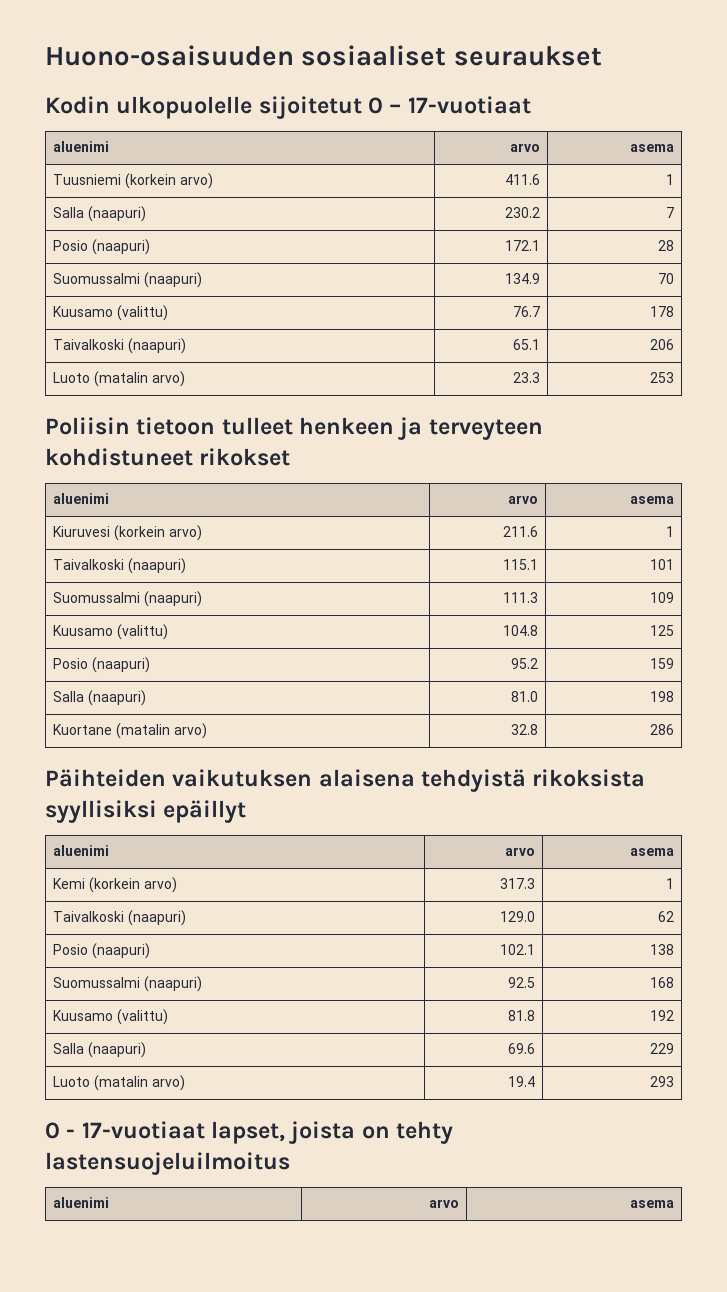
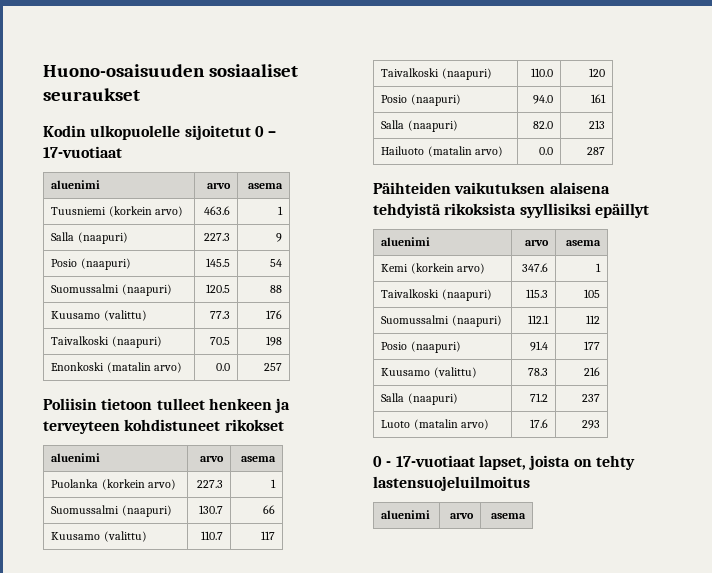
[504,174,540,185] 411.6 -> [203,206,230,215] 463.6
[504,207,540,218] [665,207,674,218] [53,239,151,255] [504,240,540,251] [657,240,674,251] [53,272,203,288] [504,273,540,284] [657,273,674,284] [53,305,169,321] [512,306,540,317] [649,306,674,317] [53,338,187,354] [512,339,540,350] [649,339,674,350] [53,371,186,387] [512,372,540,383] [649,372,674,383] 230.2 | 7 // Posio (naapuri) | 172.1 | 28 // Suomussalmi (naapuri) | 134.9 | 70 // Kuusamo (valittu) | 76.7 | 178 // Taivalkoski (naapuri) | 65.1 | 206 // Luoto (matalin arvo) | 23.3 | 253 -> [203,233,230,241] [275,233,282,242] [51,258,131,270] [205,258,230,267] [269,259,282,267] [51,284,172,296] [205,284,230,293] [269,285,282,293] [51,310,147,321] [209,311,230,319] [265,310,282,319] [51,336,162,348] [209,337,230,345] [265,336,282,346] [51,362,182,373] [215,363,230,371] [263,363,282,371] 227.3 | 9 // Posio (naapuri) | 145.5 | 54 // Suomussalmi (naapuri) | 120.5 | 88 // Kuusamo (valittu) | 77.3 | 176 // Taivalkoski (naapuri) | 70.5 | 198 // Enonkoski (matalin arvo) | 0.0 | 257
[53,525,203,541] [502,526,538,537] [665,526,674,537] [53,558,187,574] [502,559,538,570] [649,559,674,570] [53,591,203,607] [502,592,538,603] [649,592,674,603] [53,624,169,640] [502,625,538,636] [649,625,674,636] [53,657,151,673] [510,658,538,669] [649,658,674,669] [53,690,147,706] [510,691,538,702] [649,691,674,702] [53,723,208,739] [510,724,538,735] [649,724,674,735] Kiuruvesi (korkein arvo) | 211.6 | 1 // Taivalkoski (naapuri) | 115.1 | 101 // Suomussalmi (naapuri) | 111.3 | 109 // Kuusamo (valittu) | 104.8 | 125 // Posio (naapuri) | 95.2 | 159 // Salla (naapuri) | 81.0 | 198 // Kuortane (matalin arvo) | 32.8 | 286 -> [51,479,176,490] [196,480,223,488] [270,479,276,488] [51,505,172,517] [198,505,223,514] [262,505,275,514] [51,531,147,542] [200,531,223,540] [260,531,275,540] [381,68,492,80] [530,68,553,77] [588,68,605,77] [381,94,461,106] [532,95,553,104] [590,94,606,103] [381,120,458,132] [532,121,553,129] [588,120,605,129] [381,146,503,157] [538,147,553,155] [586,147,605,155] Puolanka (korkein arvo) | 227.3 | 1 // Suomussalmi (naapuri) | 130.7 | 66 // Kuusamo (valittu) | 110.7 | 117 // Taivalkoski (naapuri) | 110.0 | 120 // Posio (naapuri) | 94.0 | 161 // Salla (naapuri) | 82.0 | 213 // Hailuoto (matalin arvo) | 0.0 | 287
[499,878,535,889] [665,878,674,889] [53,910,187,926] [499,911,535,922] [657,911,674,922] [53,943,151,959] [499,944,535,955] [649,944,674,955] [53,976,203,992] [507,977,535,988] [649,977,674,988] [53,1009,169,1025] [507,1010,535,1021] [649,1010,674,1021] [53,1042,147,1058] [507,1043,535,1054] [649,1043,674,1054] [53,1075,186,1091] [507,1076,535,1087] 317.3 | 1 // Taivalkoski (naapuri) | 129.0 | 62 // Posio (naapuri) | 102.1 | 138 // Suomussalmi (naapuri) | 92.5 | 168 // Kuusamo (valittu) | 81.8 | 192 // Salla (naapuri) | 69.6 | 229 // Luoto (matalin arvo) | 19.4 -> [521,263,548,272] [595,263,601,272] [381,289,492,301] [525,289,548,298] [583,289,600,298] [381,315,502,327] [527,315,549,324] [585,315,600,324] [381,341,461,353] [529,341,548,351] [583,341,600,350] [381,367,477,378] [527,368,548,376] [583,367,600,376] [381,393,458,405] [529,393,548,402] [581,394,600,402] [381,419,489,430] [529,419,548,428] 347.6 | 1 // Taivalkoski (naapuri) | 115.3 | 105 // Suomussalmi (naapuri) | 112.1 | 112 // Posio (naapuri) | 91.4 | 177 // Kuusamo (valittu) | 78.3 | 216 // Salla (naapuri) | 71.2 | 237 // Luoto (matalin arvo) | 17.6

